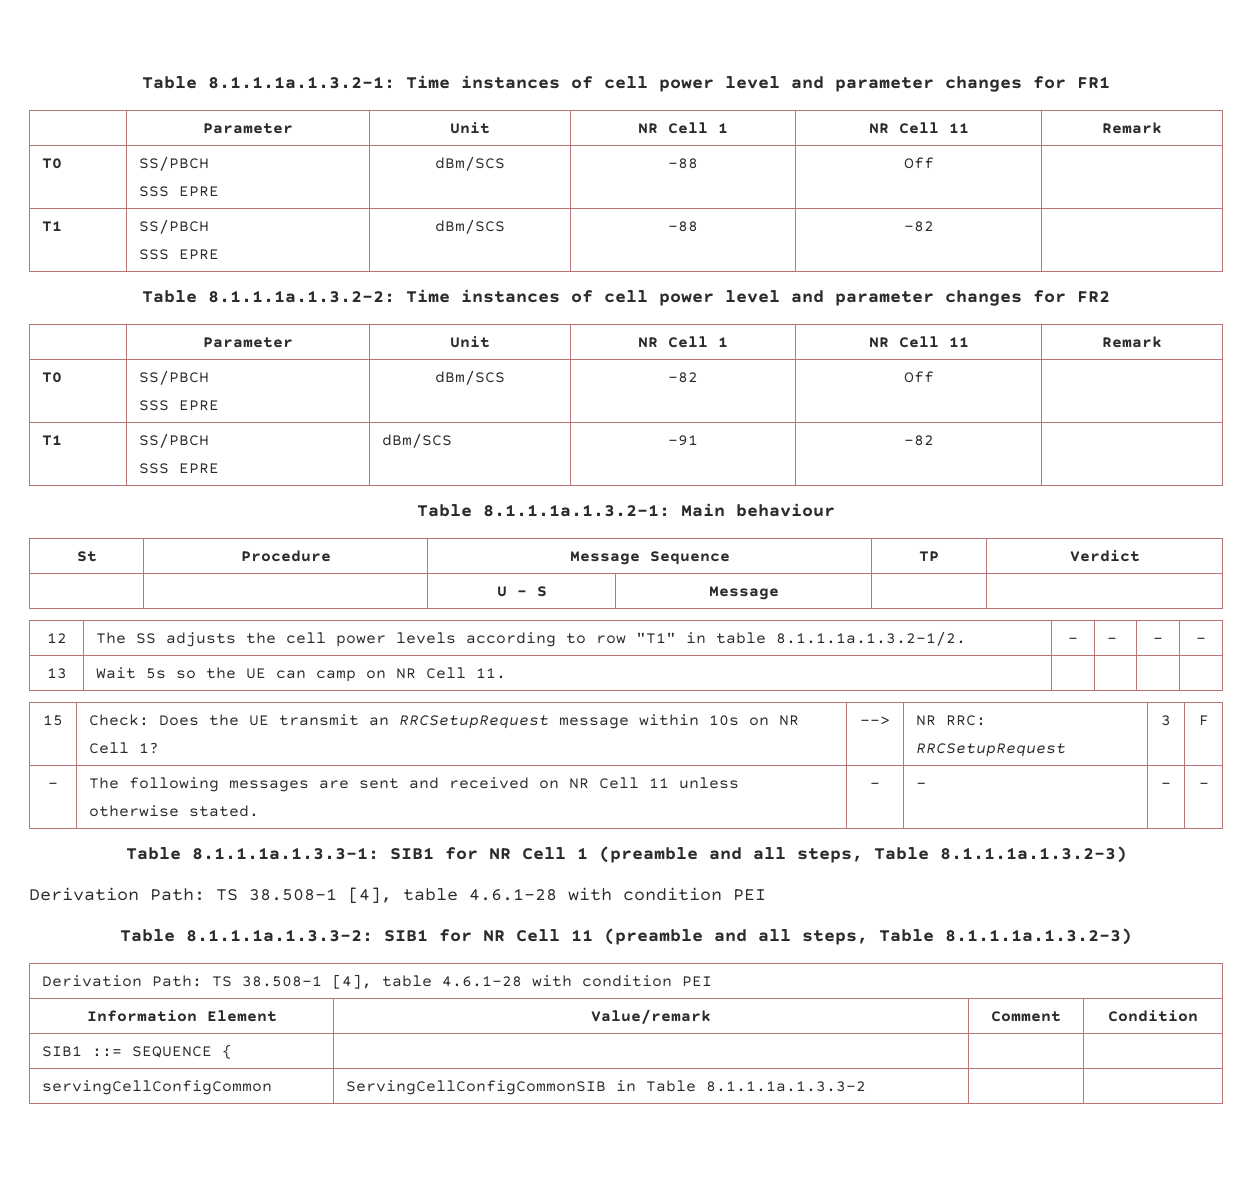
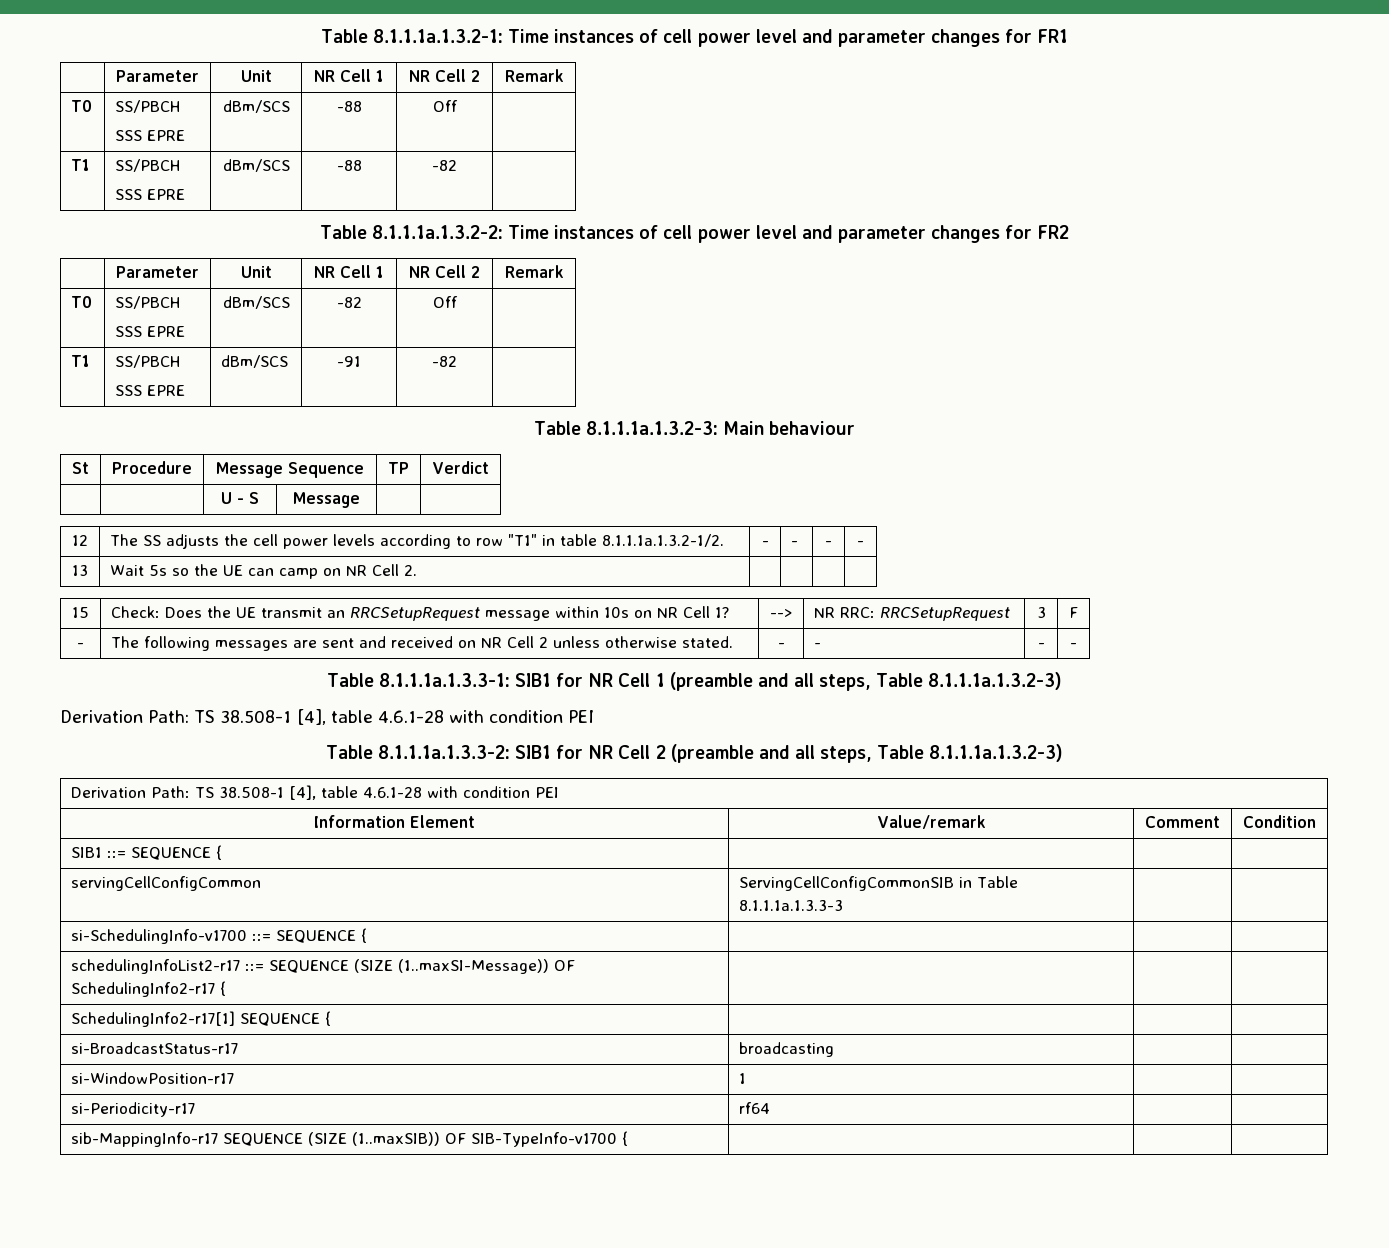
[948,123,969,133] 11 -> [471,70,480,82] 2
[948,337,969,347] 11 -> [471,266,480,278] 2
[483,504,670,517] 8.1.1.1a.1.3.2-1: -> [585,421,718,435] 8.1.1.1a.1.3.2-3:
[476,668,507,679] 11. -> [404,565,418,576] 2.
[649,778,670,788] 11 -> [539,637,549,648] 2
[571,929,593,941] 11 -> [655,745,666,759] 2
[706,1081,867,1092] 8.1.1.1a.1.3.3-2 -> [739,900,844,911] [71,928,368,944] [71,959,576,974] [71,981,227,997] [71,1011,332,1027] [71,1042,239,1054] [739,1042,835,1057] [71,1072,235,1084] [739,1073,747,1084] [71,1102,196,1117] [739,1102,771,1114] [71,1131,629,1147] 8.1.1.1a.1.3.3-3 | | // si-SchedulingInfo-v1700 ::= SEQUENCE { | | | // schedulingInfoList2-r17 ::= SEQUENCE (SIZE (1..maxSI-Message)) OF SchedulingInfo2-r17 { | | | // SchedulingInfo2-r17[1] SEQUENCE { | | | // si-BroadcastStatus-r17 | broadcasting | | // si-WindowPosition-r17 | 1 | | // si-Periodicity-r17 | rf64 | | // sib-MappingInfo-r17 SEQUENCE (SIZE (1..maxSIB)) OF SIB-TypeInfo-v1700 { |

